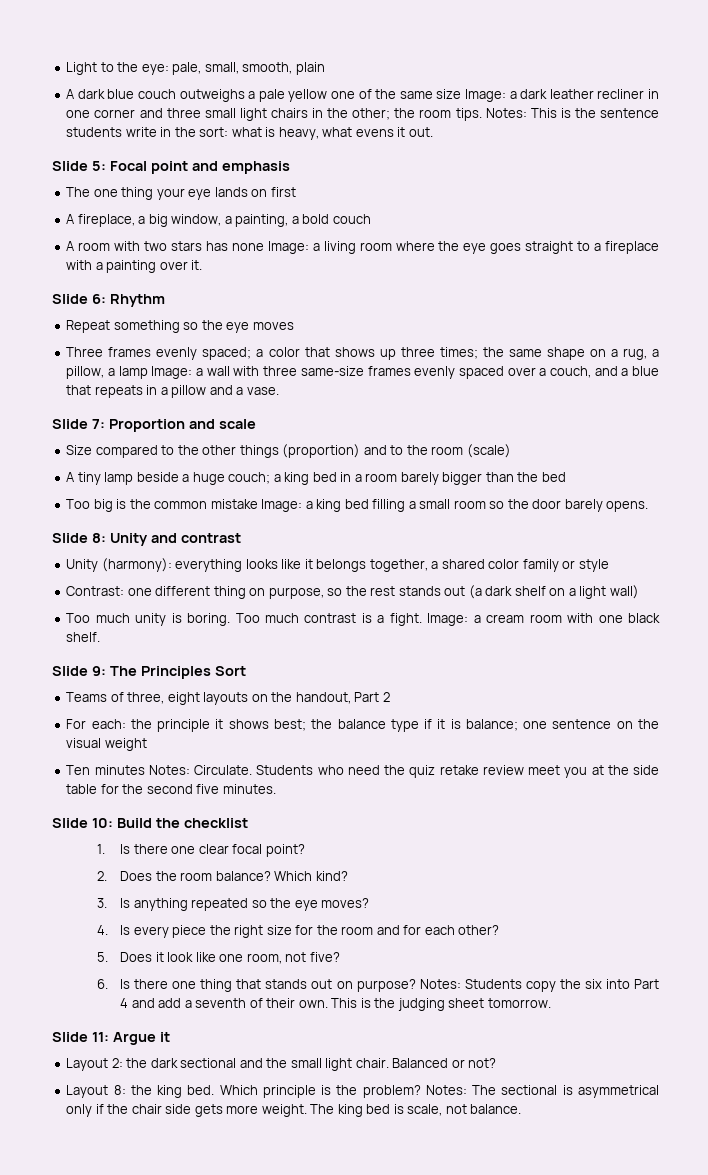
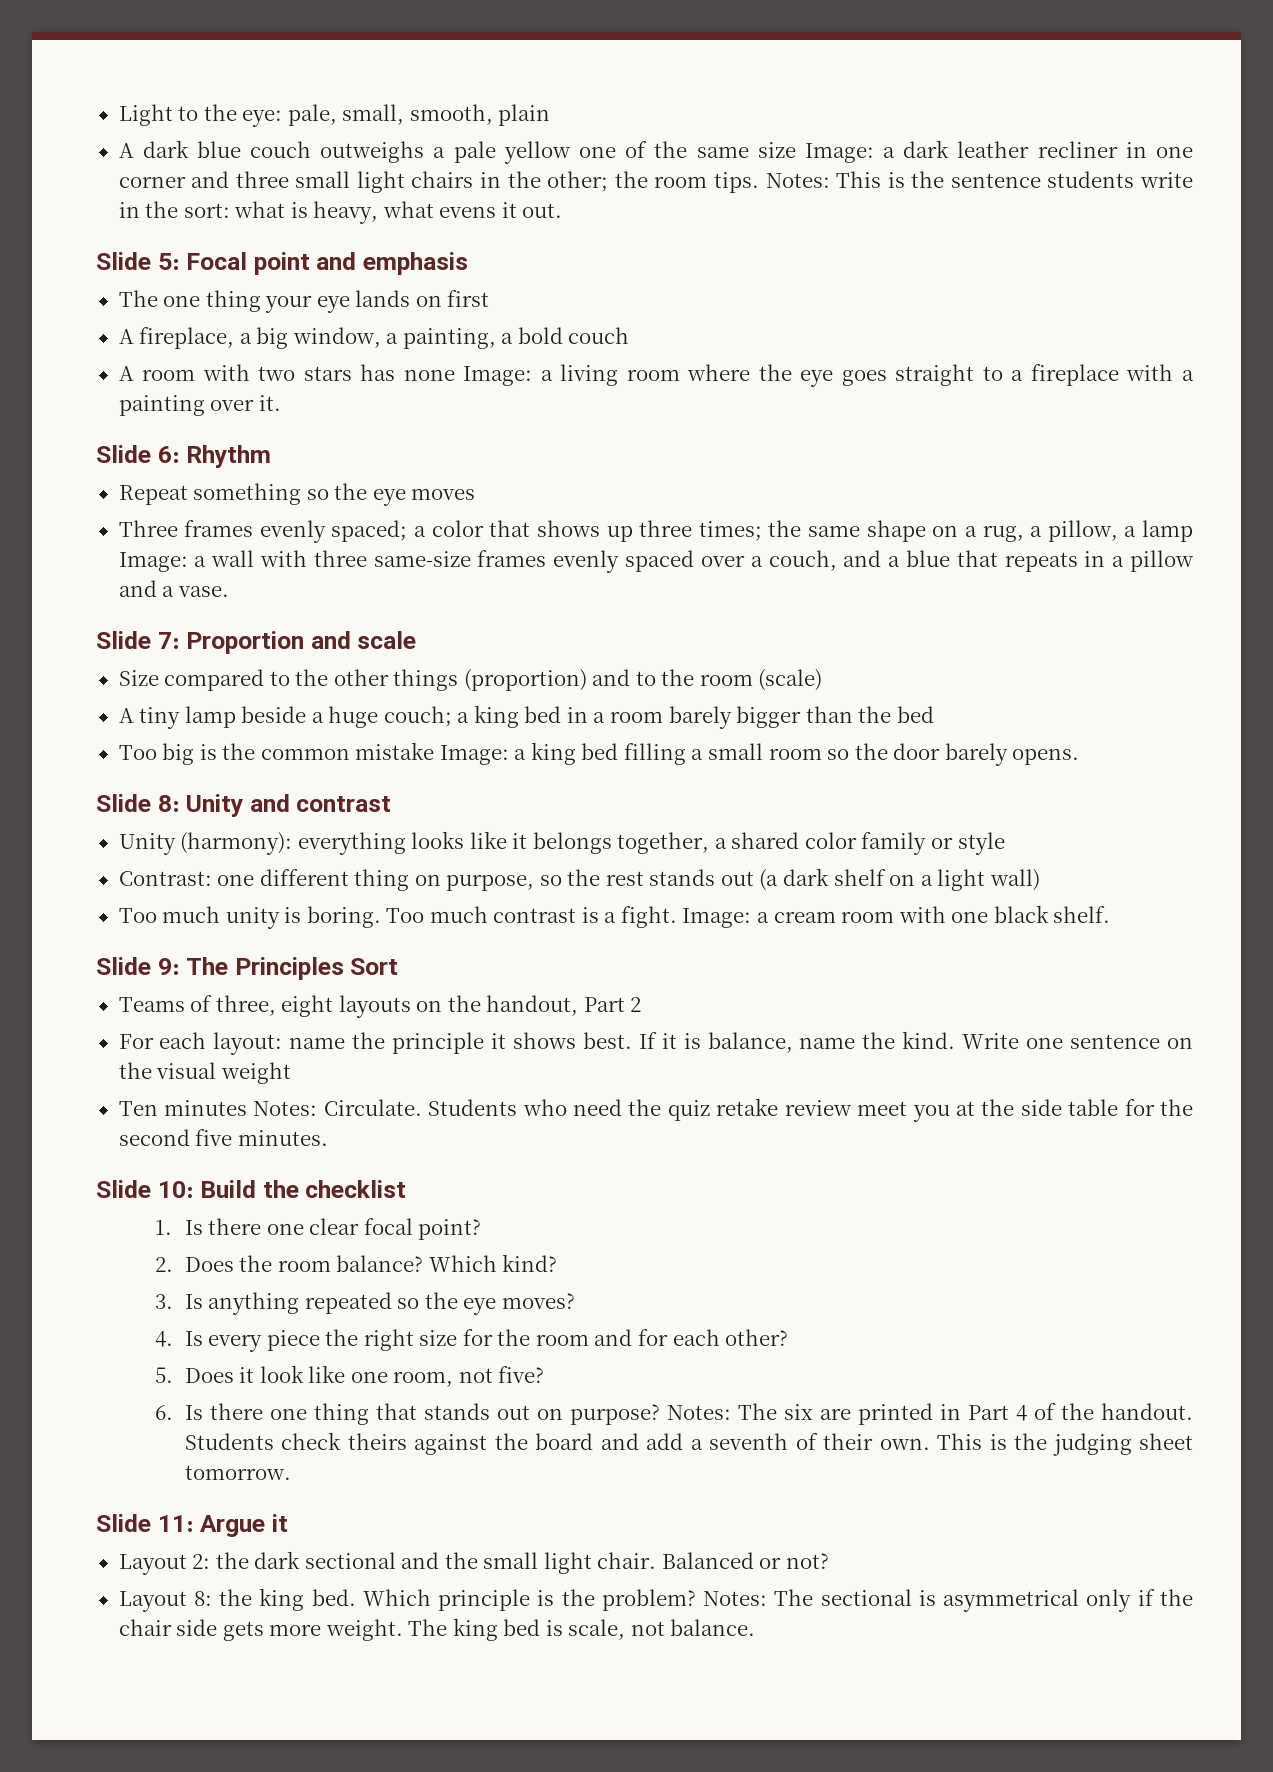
[91,719,126,729] each: -> [159,1032,346,1055] each layout: name
[273,719,518,732] best; the balance type if it is balance; -> [582,1031,1020,1053] best. If it is balance, name the kind. Write
[464,979,659,992] [120,998,129,1008] Students copy the six into Part 4 -> [737,1403,1194,1425] [184,1432,594,1455] The six are printed in Part 4 of the handout. Students check theirs against the board

